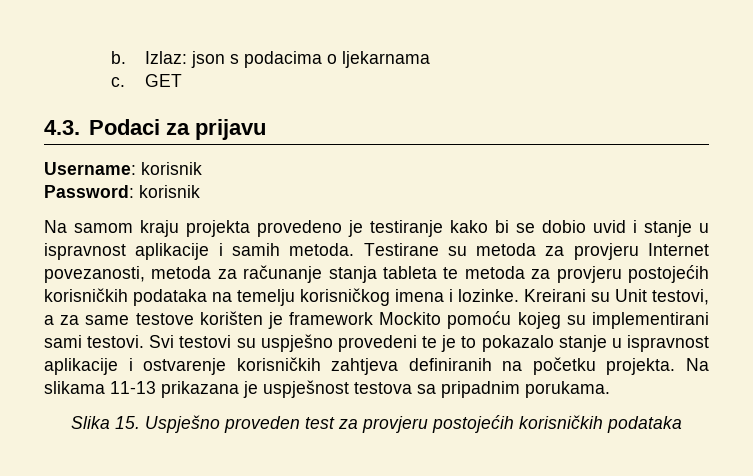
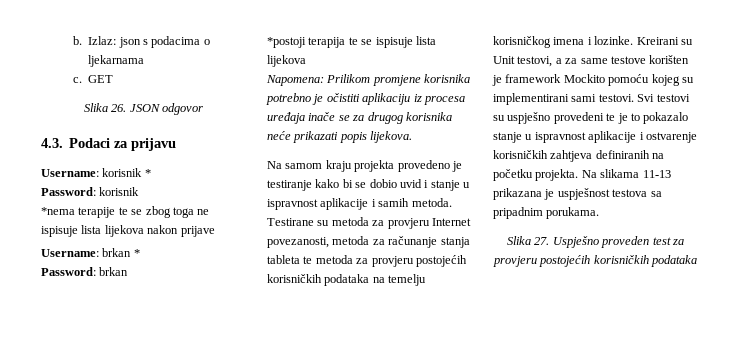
(182, 80) none -> [83,103,204,115] // Slika 26. JSON odgovor
(202, 168) none -> [144,169,151,177] *
(200, 191) none -> [41,206,210,218] [41,225,215,237] [41,248,140,257] [41,267,129,276] [267,36,436,48] [267,55,306,67] [266,74,471,86] [266,93,465,105] [267,112,452,124] [267,131,413,143] // *nema terapije te se zbog toga ne ispisuje lista lijekova nakon prijave // Username: brkan * // Password: brkan // *postoji terapija te se ispisuje lista lijekova // Napomena: Prilikom promjene korisnika potrebno je očistiti aplikaciju iz procesa uređaja inače se za drugog korisnika neće prikazati popis lijekova.
[115,416,140,429] 15. -> [534,237,550,245] 27.

